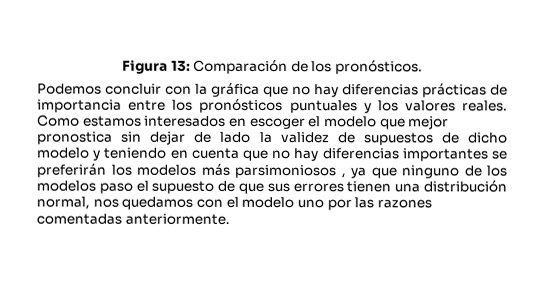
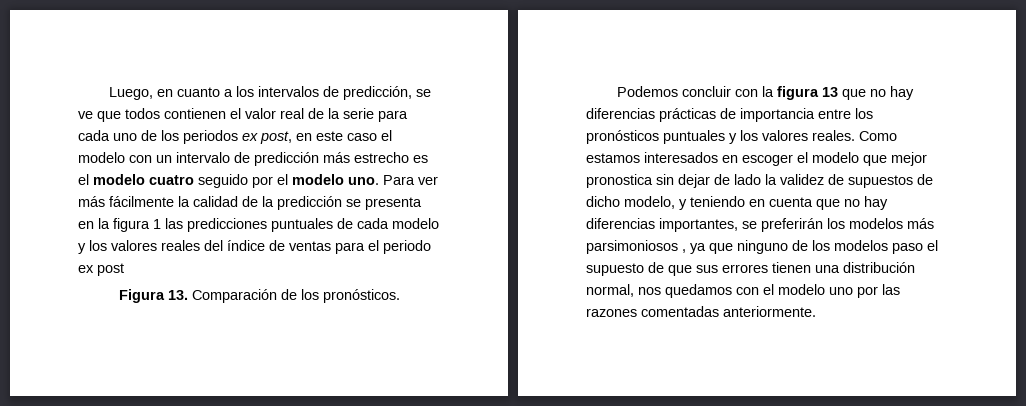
[121,59,191,74] Figura 13: -> [109,86,432,100] [78,108,408,122] [78,130,392,144] [78,152,428,166] [78,174,438,188] [78,196,422,210] [78,218,439,232] [78,240,431,254] [78,263,124,276] [118,289,188,303] Luego, en cuanto a los intervalos de predicción, se ve que todos contienen el valor real de la serie para cada uno de los periodos ex post, en este caso el modelo con un intervalo de predicción más estrecho es el modelo cuatro seguido por el modelo uno. Para ver más fácilmente la calidad de la predicción se presenta en la figura 1 las predicciones puntuales de cada modelo y los valores reales del índice de ventas para el periodo ex post // Figura 13.
[211,82,260,97] gráfica -> [777,86,839,100] figura 13
[36,147,89,159] modelo -> [624,196,675,209] modelo,
[401,148,488,162] importantes -> [659,218,738,232] importantes,

